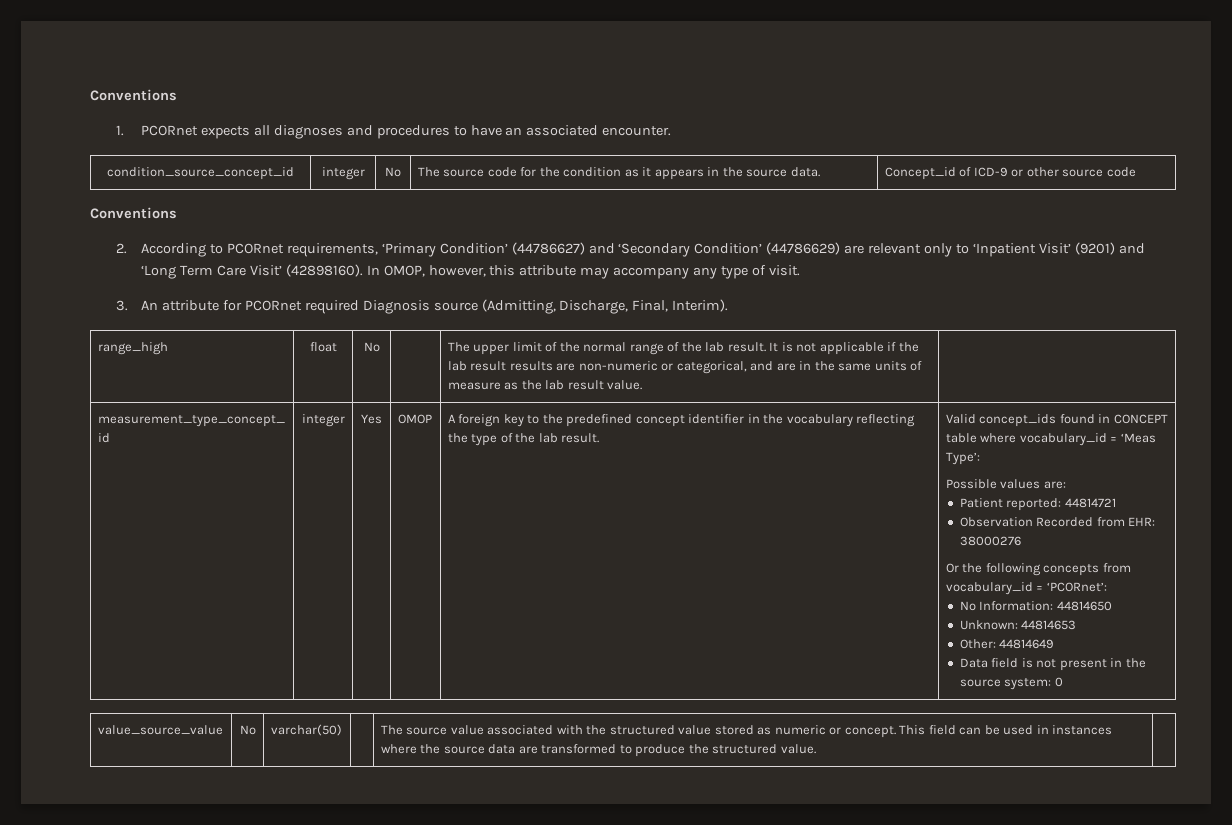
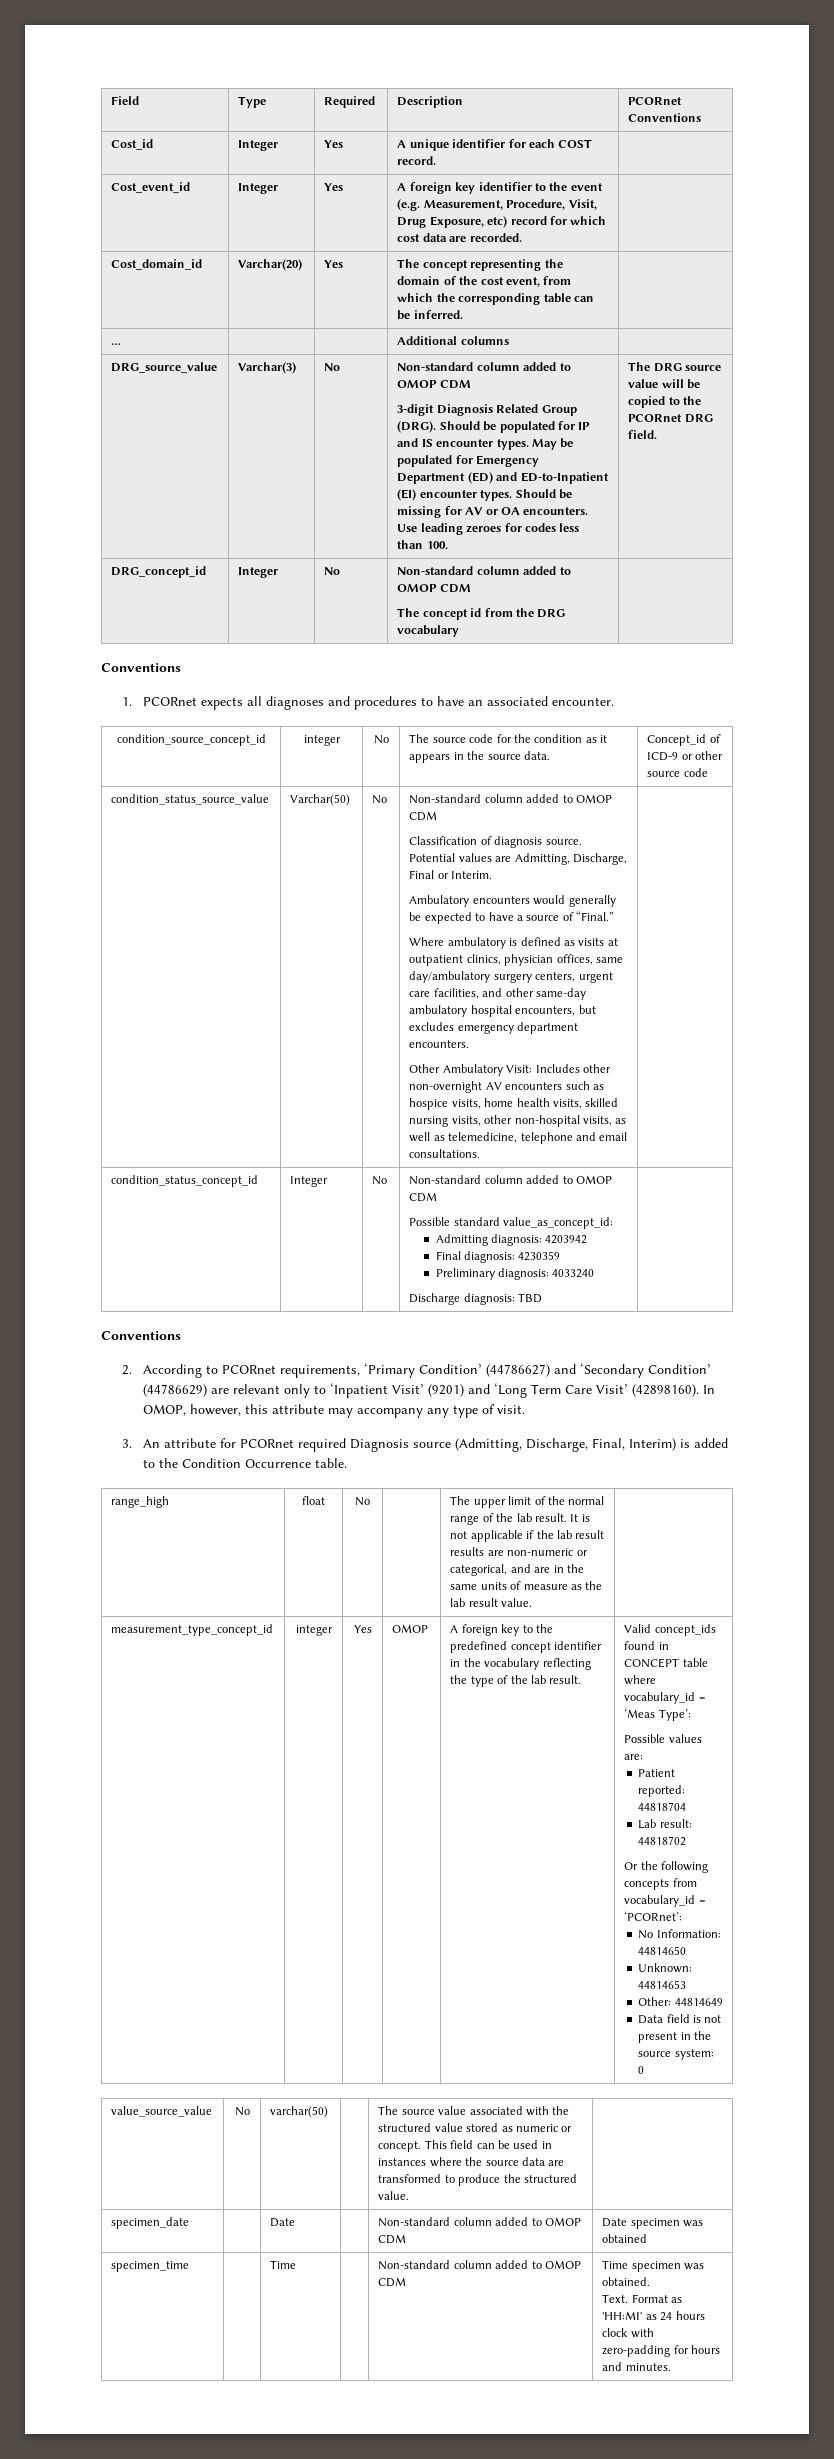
(90, 95) none -> [111,96,140,105] [238,96,267,108] [324,96,376,108] [397,96,464,108] [628,97,683,105] [628,113,702,122] [111,139,154,150] [238,140,279,151] [324,140,344,148] [397,139,593,151] [397,156,437,165] [111,182,191,193] [238,183,279,194] [324,183,344,191] [397,182,603,194] [397,199,597,211] [397,216,607,228] [397,233,522,242] [111,259,203,270] [238,259,303,271] [324,260,344,268] [397,259,563,271] [397,276,572,287] [397,293,594,305] [397,310,463,320] [111,343,122,345] [397,336,509,345] [111,362,218,373] [238,362,297,374] [324,363,341,371] [397,362,571,371] [397,380,471,389] [397,404,577,416] [397,421,591,433] [397,438,574,450] [397,455,540,467] [397,472,609,484] [397,489,572,501] [397,506,589,518] [397,523,580,535] [397,540,448,549] [628,362,722,372] [628,379,701,389] [628,396,702,408] [628,414,713,423] [628,430,658,439] [111,566,207,578] [238,567,279,578] [324,567,341,575] [397,566,571,575] [397,584,471,593] [397,608,566,620] [397,625,460,637] Field | Type | Required | Description | PCORnet Conventions // Cost_id | Integer | Yes | A unique identifier for each COST record. | // Cost_event_id | Integer | Yes | A foreign key identifier to the event (e.g. Measurement, Procedure, Visit, Drug Exposure, etc) record for which cost data are recorded. | // Cost_domain_id | Varchar(20) | Yes | The concept representing the domain of the cost event, from which the corresponding table can be inferred. | // … | | | Additional columns | // DRG_source_value | Varchar(3) | No | Non-standard column added to OMOP CDM // 3-digit Diagnosis Related Group (DRG). Should be populated for IP and IS encounter types. May be populated for Emergency Department (ED) and ED-to-Inpatient (EI) encounter types. Should be missing for AV or OA encounters. Use leading zeroes for codes less than 100. | The DRG source value will be copied to the PCORnet DRG field. // DRG_concept_id | Integer | No | Non-standard column added to OMOP CDM // The concept id from the DRG vocabulary | //
(1136, 172) none -> [111,794,270,805] [290,794,351,806] [372,795,388,804] [409,794,612,804] [409,811,438,821] [409,836,582,848] [409,853,627,865] [409,870,493,879] [409,895,616,907] [409,911,615,924] [409,937,618,949] [409,954,623,966] [409,971,613,983] [409,988,586,1000] [409,1005,596,1017] [409,1022,579,1034] [409,1040,470,1048] [409,1064,611,1076] [409,1081,604,1093] [409,1098,619,1110] [409,1115,627,1127] [409,1132,628,1144] [409,1149,481,1158] [111,1175,259,1187] [290,1176,329,1187] [372,1176,388,1185] [409,1175,612,1185] [409,1192,438,1202] [409,1217,614,1229] [435,1234,588,1246] [435,1251,561,1263] [435,1268,595,1280] [409,1293,543,1305] // condition_status_source_value | Varchar(50) | No | Non-standard column added to OMOP CDM // Classification of diagnosis source. Potential values are Admitting, Discharge, Final or Interim. // Ambulatory encounters would generally be expected to have a source of “Final.” // Where ambulatory is defined as visits at outpatient clinics, physician offices, same day/ambulatory surgery centers, urgent care facilities, and other same-day ambulatory hospital encounters, but excludes emergency department encounters. // Other Ambulatory Visit: Includes other non-overnight AV encounters such as hospice visits, home health visits, skilled nursing visits, other non-hospital visits, as well as telemedicine, telephone and email consultations. | // condition_status_concept_id | Integer | No | Non-standard column added to OMOP CDM // Possible standard value_as_concept_id: // Admitting diagnosis: 4203942 // Final diagnosis: 4230359 // Preliminary diagnosis: 4033240 // Discharge diagnosis: TBD |
[672,299,729,312] Interim). -> [628,1438,728,1451] [142,1458,347,1468] Interim) is added to the Condition Occurrence table.
[1064,498,1116,508] [959,517,1156,527] [959,536,1021,546] 44814721 // Observation Recorded from EHR: 38000276 -> [638,1802,687,1811] [638,1819,692,1829] [638,1836,687,1846] 44818704 // Lab result: 44818702
(816, 749) none -> [111,2217,190,2229] [270,2218,296,2227] [378,2217,581,2227] [378,2234,407,2244] [602,2218,704,2229] [602,2234,648,2243] [111,2261,190,2272] [270,2260,297,2269] [378,2260,581,2270] [378,2277,407,2287] [602,2260,705,2272] [602,2277,651,2286] [602,2294,683,2303] [602,2311,705,2321] [602,2328,654,2338] [602,2345,721,2357] [602,2362,671,2371] // specimen_date | | Date | | Non-standard column added to OMOP CDM | Date specimen was obtained // specimen_time | | Time | | Non-standard column added to OMOP CDM | Time specimen was obtained. // Text. Format as 'HH:MI' as 24 hours clock with zero-padding for hours and minutes.

